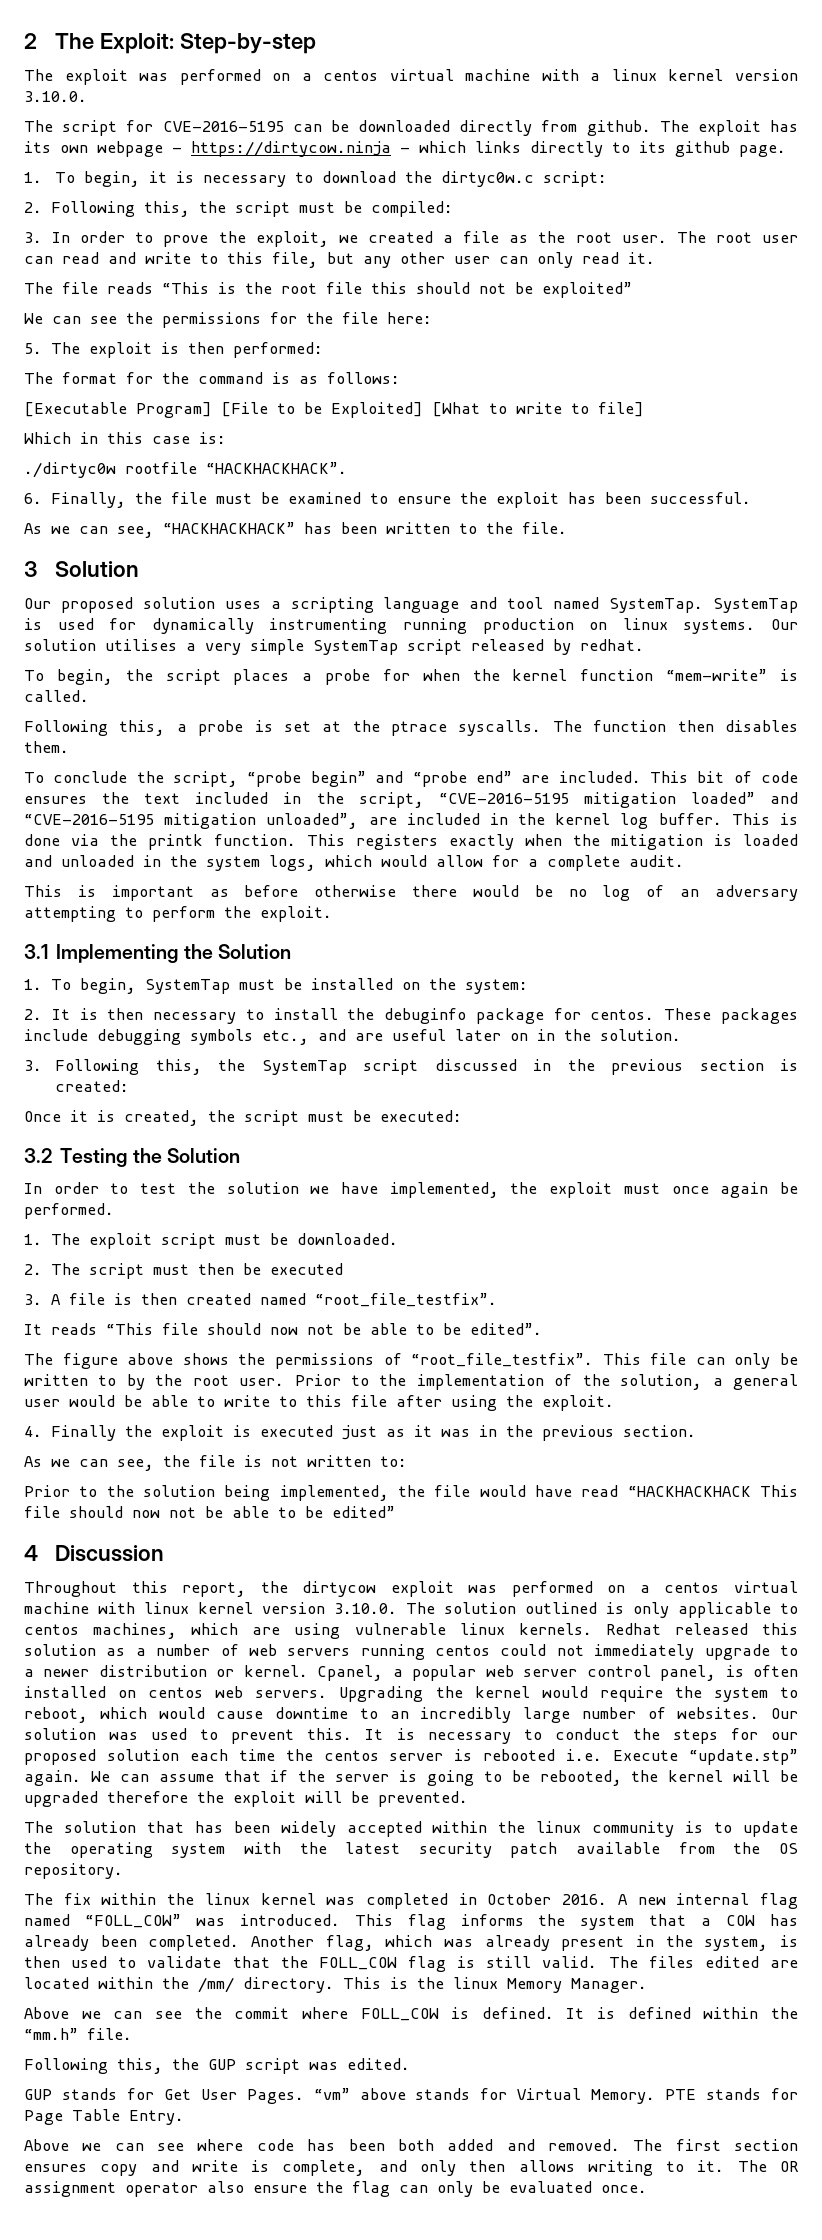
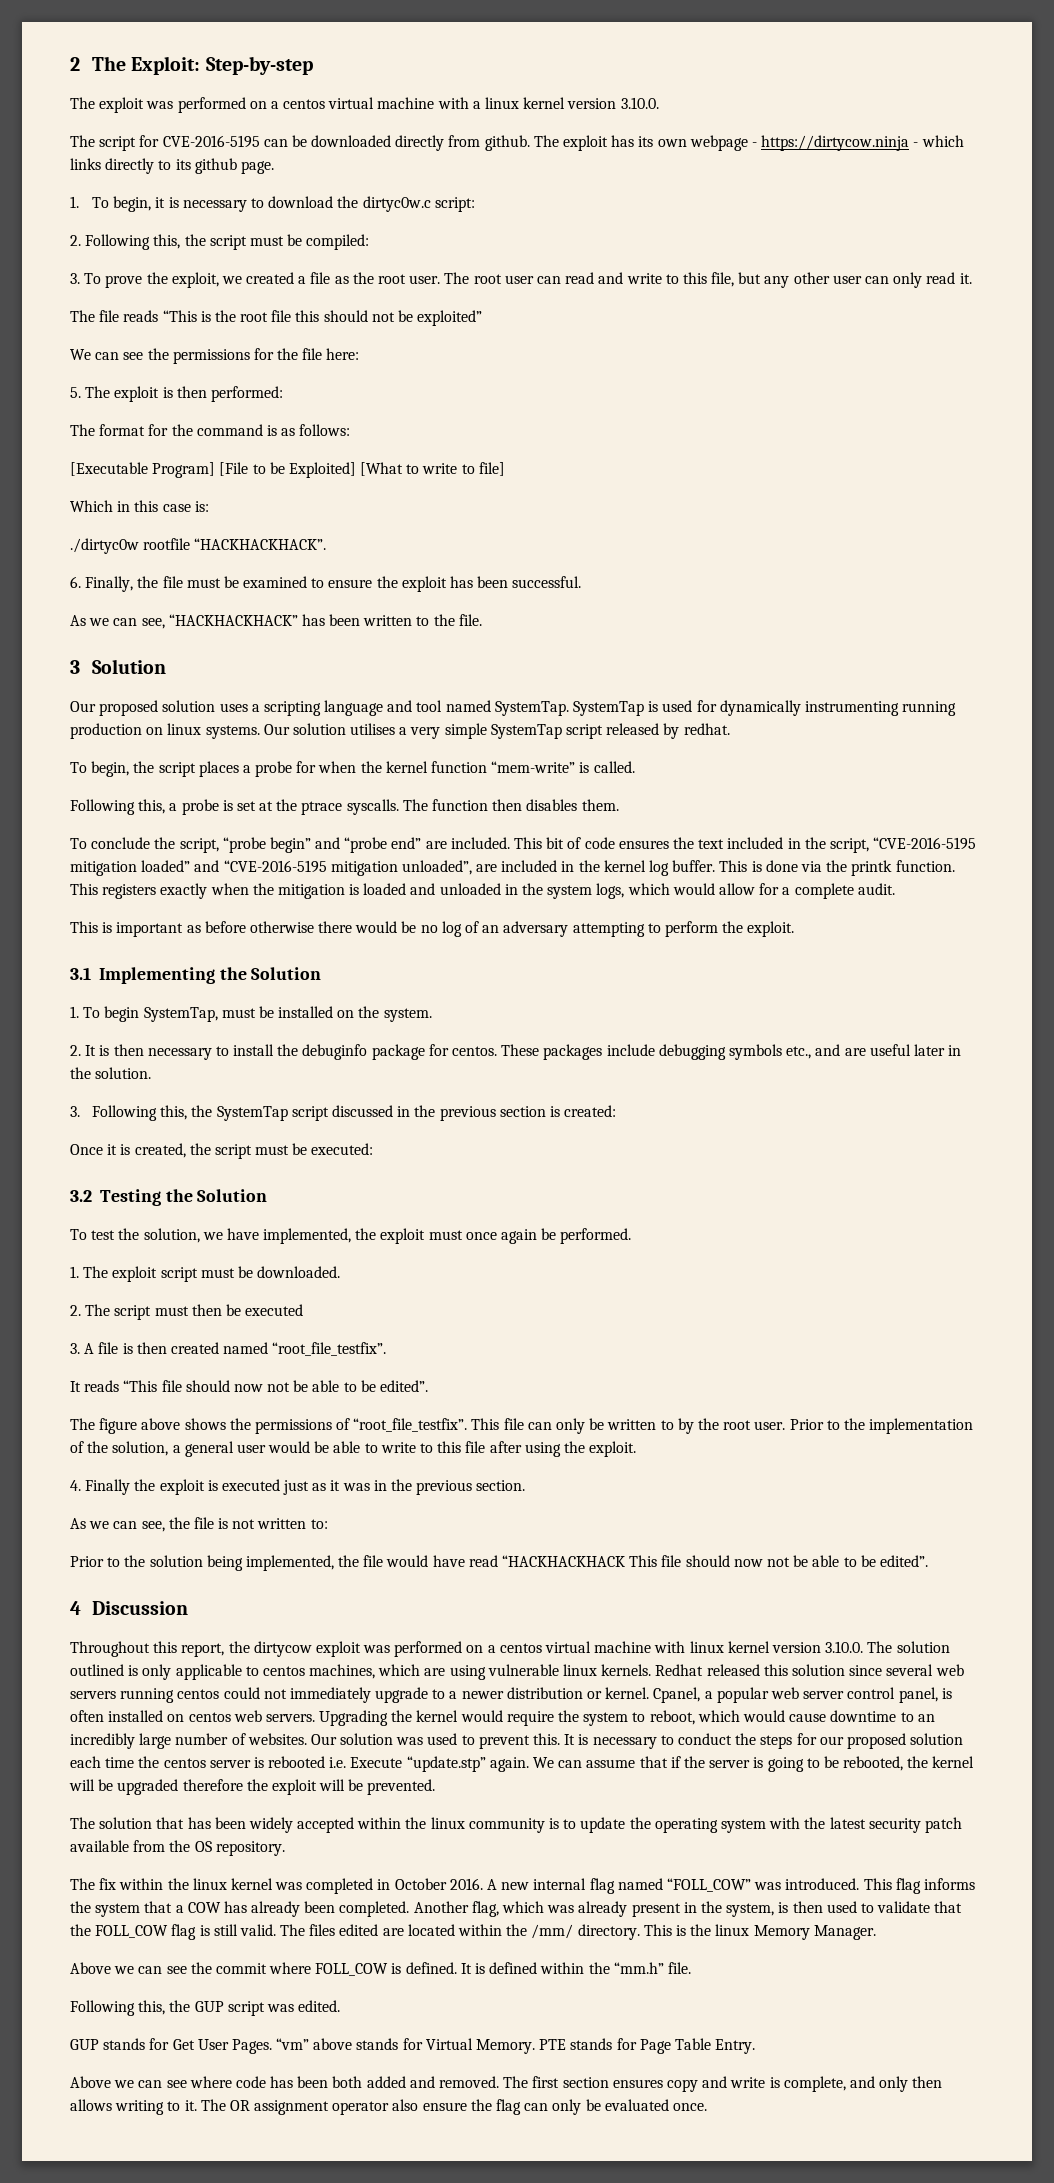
[52,231,154,243] In order to -> [84,273,102,284] To
[80,978,230,994] begin, SystemTap -> [104,1006,218,1022] begin SystemTap,
[465,979,528,994] system: -> [383,1008,432,1022] system.
[510,1033,528,1041] on -> (945, 1050) none
[24,1182,129,1194] In order to -> [70,1229,87,1240] To
[226,1182,299,1194] solution -> [143,1228,200,1243] solution,
[332,1506,395,1518] edited” -> [879,1555,928,1567] edited”.
[106,1644,239,1656] as a number of -> [849,1664,934,1676] since several

